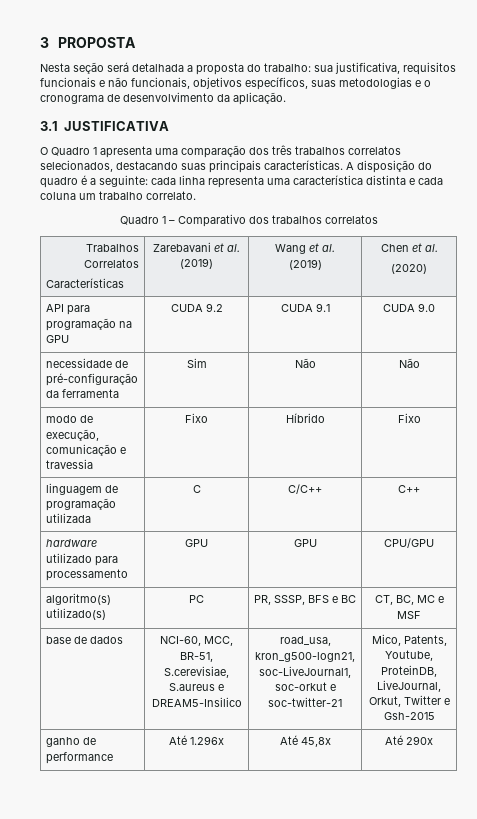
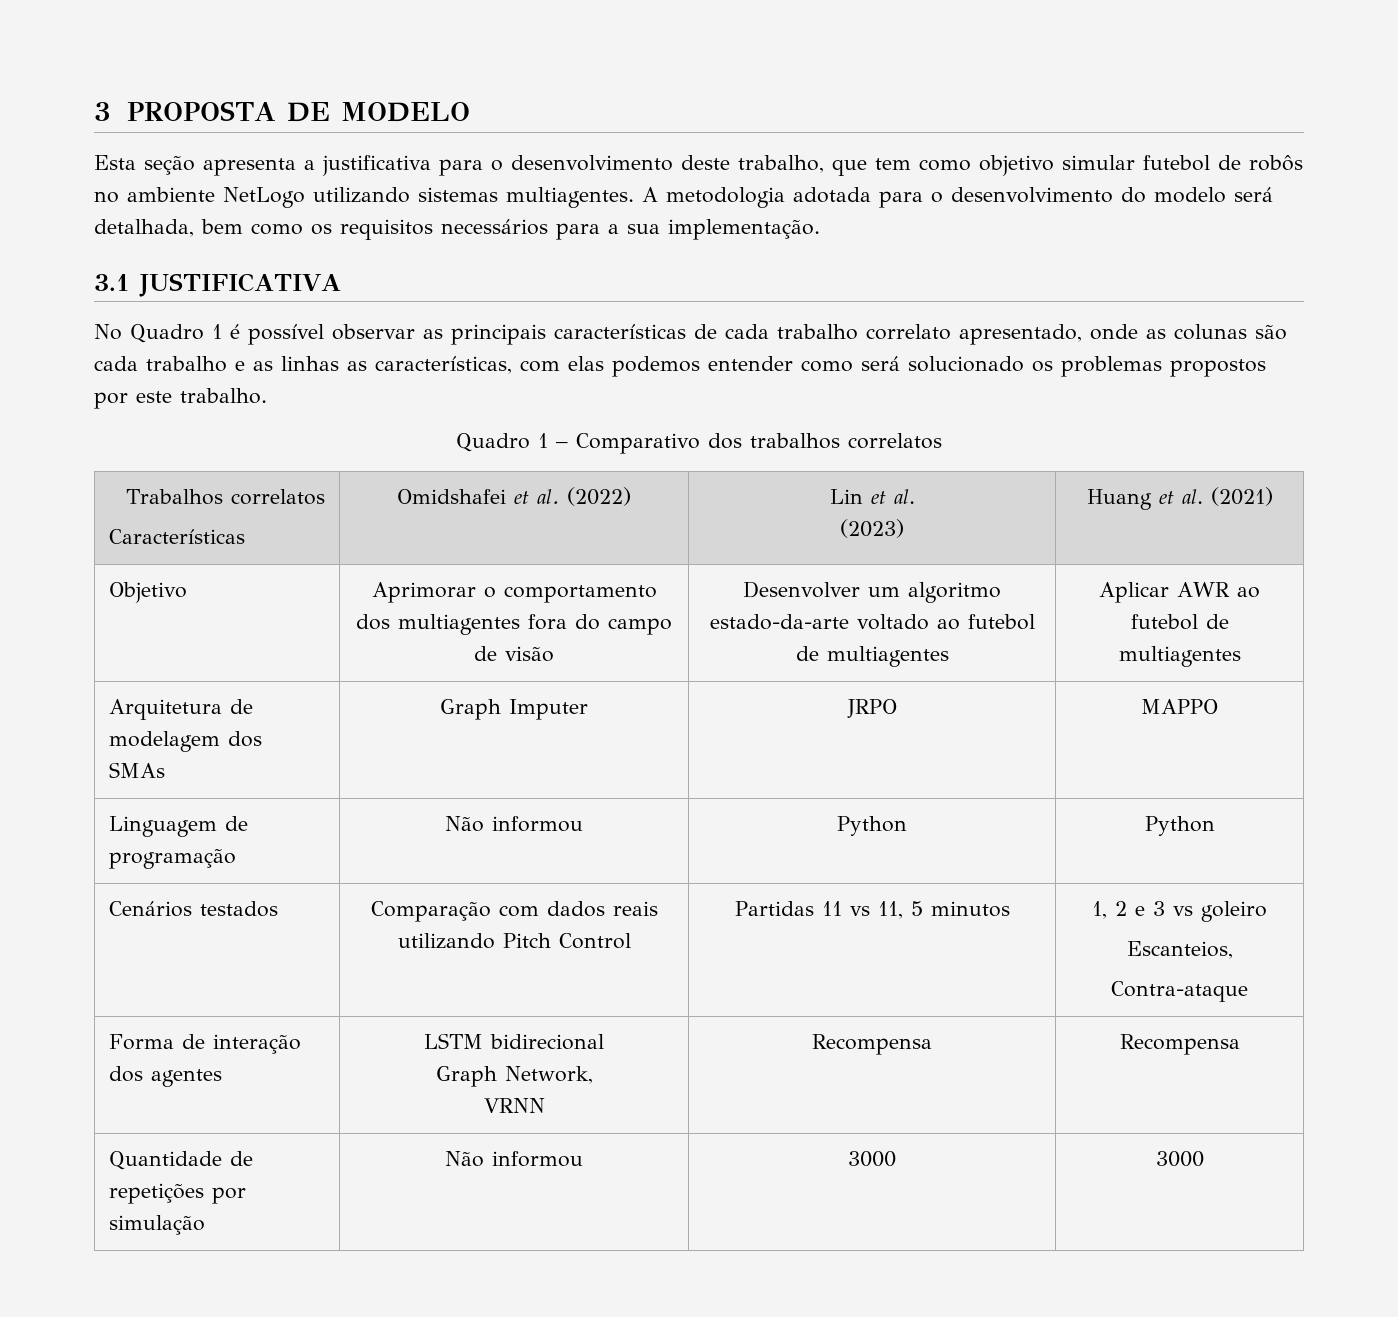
[40,62,456,75] [40,77,431,90] [40,92,286,105] // Nesta seção será detalhada a proposta do trabalho: sua justificativa, requisitos funcionais e não funcionais, objetivos específicos, suas metodologias e o cronograma de desenvolvimento da aplicação. -> [286,102,470,122] [94,155,1303,176] [94,187,1273,208] [94,219,820,240] DE MODELO // Esta seção apresenta a justificativa para o desenvolvimento deste trabalho, que tem como objetivo simular futebol de robôs no ambiente NetLogo utilizando sistemas multiagentes. A metodologia adotada para o desenvolvimento do modelo será detalhada, bem como os requisitos necessários para a sua implementação.
[40,145,401,158] [40,160,432,173] [40,175,443,188] [40,191,196,200] O Quadro 1 apresenta uma comparação dos três trabalhos correlatos selecionados, destacando suas principais características. A disposição do quadro é a seguinte: cada linha representa uma característica distinta e cada coluna um trabalho correlato. -> [94,324,1287,345] [94,356,1266,377] [94,388,267,409] No Quadro 1 é possível observar as principais características de cada trabalho correlato apresentado, onde as colunas são cada trabalho e as linhas as características, com elas podemos entender como será solucionado os problemas propostos por este trabalho.
[84,259,140,268] Correlatos -> [230,489,325,505] correlatos
[153,242,240,252] [180,258,213,269] [275,243,335,254] [288,259,322,270] [380,243,438,252] [391,264,427,274] [45,304,90,315] [45,318,132,331] [45,335,69,343] [170,303,223,312] [280,303,330,312] [383,303,435,312] [45,358,128,368] [45,373,138,386] [45,389,119,398] [186,358,207,368] [294,358,316,368] [398,358,420,368] [45,415,93,423] [45,429,99,441] [45,444,126,456] [45,459,93,469] [185,413,208,423] [285,413,325,423] [397,413,421,423] [45,483,118,495] [45,498,116,511] [45,513,91,523] [192,485,201,493] [288,484,322,494] [398,485,420,493] [45,539,97,547] [45,553,118,566] [45,569,128,581] [185,539,208,547] [293,539,317,547] [384,538,434,548] [45,593,111,605] [45,608,106,620] [189,595,204,603] [254,595,356,605] [374,595,444,605] [397,611,421,619] [45,636,123,644] [160,636,233,646] [180,652,213,662] [164,666,229,678] [169,683,224,691] [151,697,242,707] [279,636,331,646] [255,652,355,662] [259,666,351,678] [274,682,336,691] [268,697,342,707] [371,634,447,646] [385,650,433,661] [381,665,437,677] [377,680,441,692] [368,695,450,707] [383,712,435,720] [45,737,96,747] [45,752,113,764] [169,735,224,745] [279,735,331,747] [385,735,433,745] Zarebavani et al. (2019) | Wang et al. // (2019) | Chen et al. // (2020) // API para programação na GPU | CUDA 9.2 | CUDA 9.1 | CUDA 9.0 // necessidade de pré-configuração da ferramenta | Sim | Não | Não // modo de execução, comunicação e travessia | Fixo | Híbrido | Fixo // linguagem de programação utilizada | C | C/C++ | C++ // hardware utilizado para processamento | GPU | GPU | CPU/GPU // algoritmo(s) utilizado(s) | PC | PR, SSSP, BFS e BC | CT, BC, MC e MSF // base de dados | NCI-60, MCC, BR-51, S.cerevisiae, S.aureus e DREAM5-Insilico | road_usa, kron_g500-logn21, soc-LiveJournal1, soc-orkut e soc-twitter-21 | Mico, Patents, Youtube, ProteinDB, LiveJournal, Orkut, Twitter e Gsh-2015 // ganho de performance | Até 1.296x | Até 45,8x | Até 290x -> [397,487,631,506] [829,489,915,504] [840,519,904,538] [1086,487,1273,510] [109,582,188,603] [371,582,657,603] [356,614,672,635] [474,646,554,662] [743,581,1001,603] [709,614,1035,630] [795,646,949,667] [1099,582,1260,603] [1130,614,1229,630] [1118,646,1241,667] [109,699,254,720] [109,731,263,752] [109,762,166,778] [440,699,588,720] [846,699,897,718] [1141,699,1218,714] [109,816,249,837] [109,849,237,869] [445,816,583,832] [837,816,907,836] [1144,816,1215,836] [109,901,279,917] [370,901,658,922] [397,933,631,949] [734,901,1010,919] [1092,901,1267,922] [1126,941,1233,959] [1111,981,1248,1002] [109,1034,302,1054] [109,1066,223,1087] [424,1033,604,1050] [435,1066,593,1087] [483,1098,545,1113] [812,1034,932,1055] [1119,1034,1240,1055] [109,1151,254,1170] [109,1183,247,1204] [109,1215,206,1235] [445,1151,583,1167] [848,1151,896,1167] [1155,1151,1204,1167] Omidshafei et al. (2022) | Lin et al. // (2023) | Huang et al. (2021) // Objetivo | Aprimorar o comportamento dos multiagentes fora do campo de visão | Desenvolver um algoritmo estado-da-arte voltado ao futebol de multiagentes | Aplicar AWR ao futebol de multiagentes // Arquitetura de modelagem dos SMAs | Graph Imputer | JRPO | MAPPO // Linguagem de programação | Não informou | Python | Python // Cenários testados | Comparação com dados reais utilizando Pitch Control | Partidas 11 vs 11, 5 minutos | 1, 2 e 3 vs goleiro // Escanteios, // Contra-ataque // Forma de interação dos agentes | LSTM bidirecional // Graph Network, // VRNN | Recompensa | Recompensa // Quantidade de repetições por simulação | Não informou | 3000 | 3000

